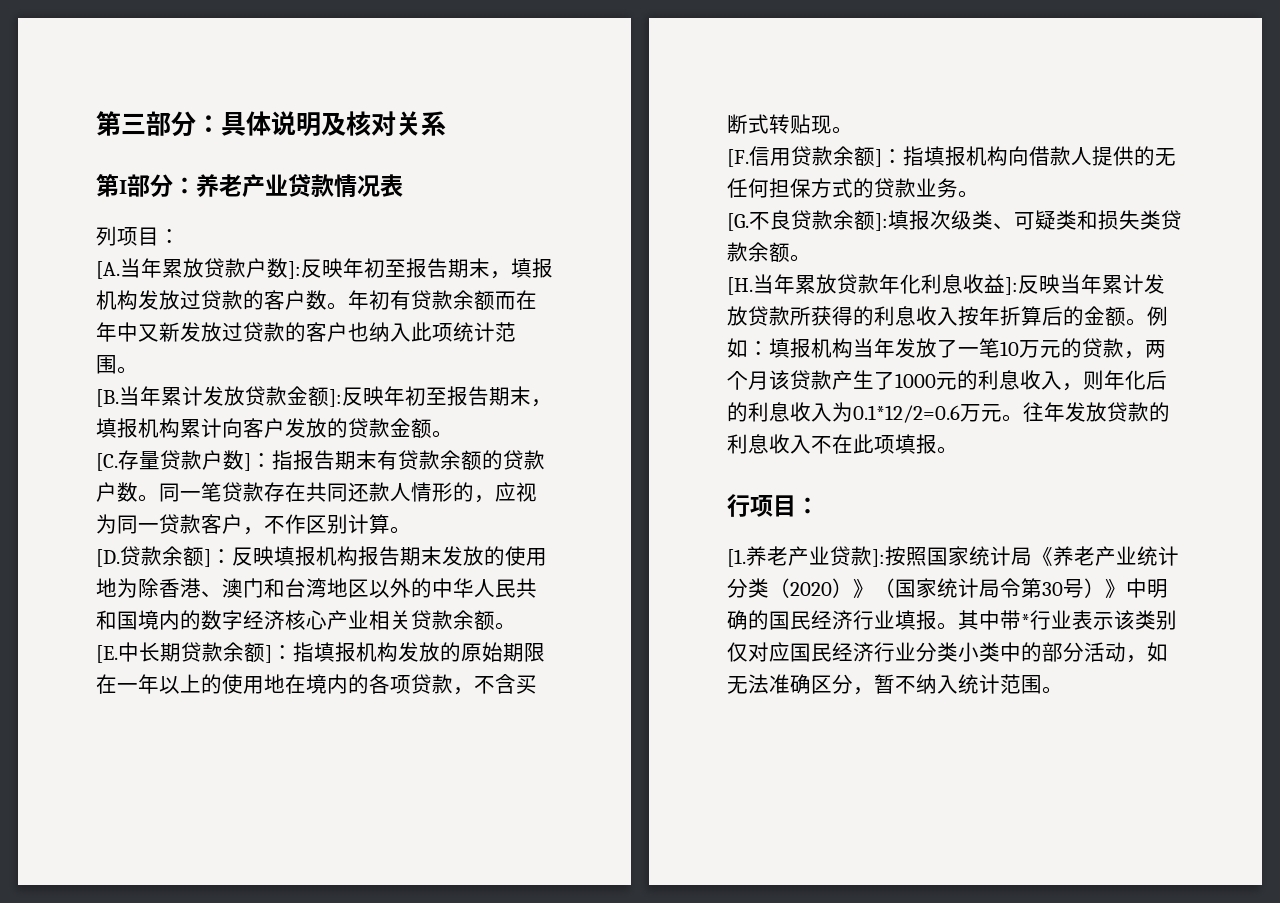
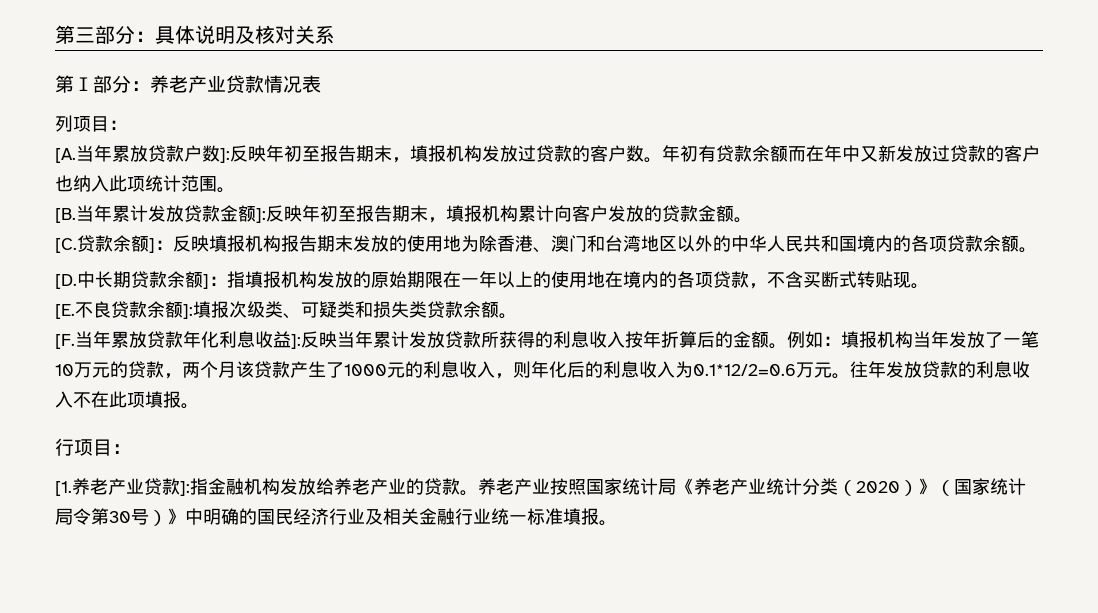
[118,450,545,471] [96,482,537,503] [96,514,411,535] [96,549,120,567] 存量贷款户数]：指报告期末有贷款余额的贷款户数。同一笔贷款存在共同还款人情形的，应视为同一贷款客户，不作区别计算。 // [D. -> (77, 245) none
[201,610,516,631] [96,645,118,663] 数字经济核心产业相关贷款余额。 // [E. -> [911,235,1037,253] [55,274,77,289] 各项贷款余额。 // [D.
[727,146,1176,167] [727,178,979,198] [727,213,749,231] [F.信用贷款余额]：指填报机构向借款人提供的无任何担保方式的贷款业务。 // [G. -> [55,304,75,319] [E.
[727,277,753,295] [H. -> [55,334,75,349] [F.
(885, 558) none -> [190,478,550,496] 指金融机构发放给养老产业的贷款。养老产业
[895,610,1177,630] [727,642,1168,663] [727,674,1042,695] 填报。其中带*行业表示该类别仅对应国民经济行业分类小类中的部分活动，如无法准确区分，暂不纳入统计范围 -> [365,508,599,525] 及相关金融行业统一标准填报

